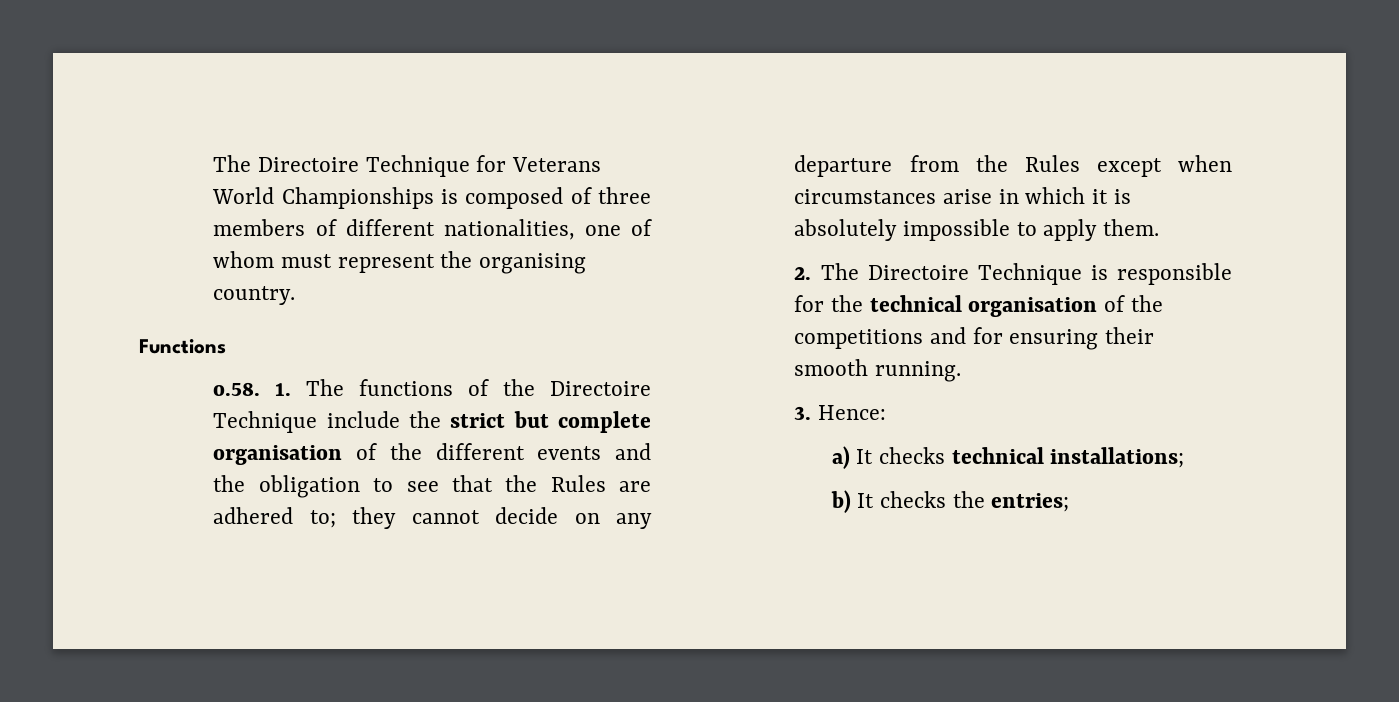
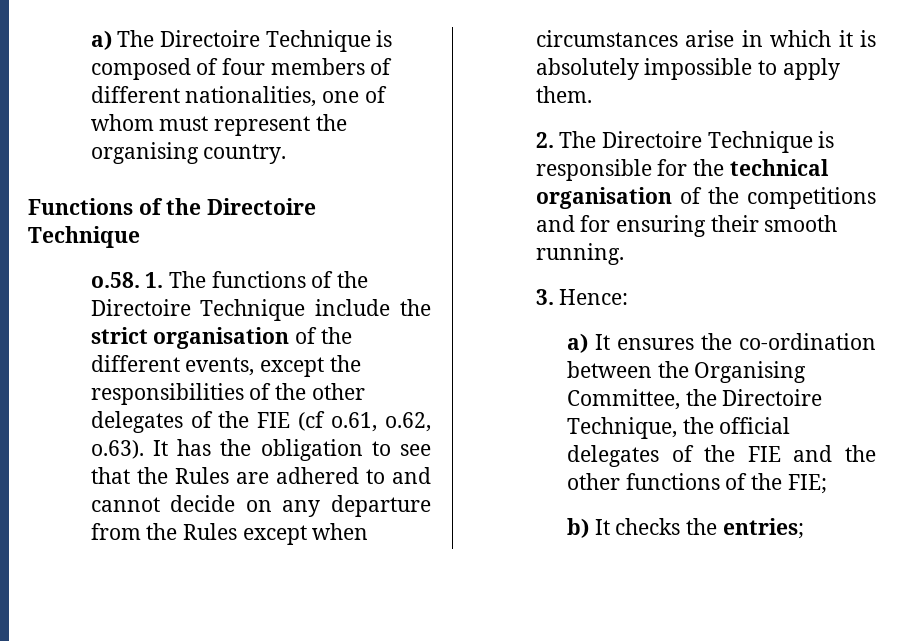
[213,155,601,177] [212,187,434,209] The Directoire Technique for Veterans World Championships -> [90,30,371,52] a) The Directoire Technique
[598,187,651,204] three -> [222,58,266,75] four
(226, 346) none -> [138,198,317,215] [28,226,140,248] of the Directoire Technique
[513,411,651,433] but complete -> (148, 335) none
[537,443,651,460] events and -> [185,355,361,377] [90,383,365,405] [90,411,431,433] [90,439,212,459] events, except the responsibilities of the other delegates of the FIE (cf o.61, o.62, o.63). It has
[309,507,397,529] to; they -> [365,467,431,484] to and
[878,447,1185,468] checks technical installations; -> [617,333,876,350] [567,361,807,383] [567,389,823,410] [567,417,791,439] [567,445,876,467] [567,473,827,494] ensures the co-ordination between the Organising Committee, the Directoire Technique, the official delegates of the FIE and the other functions of the FIE;

